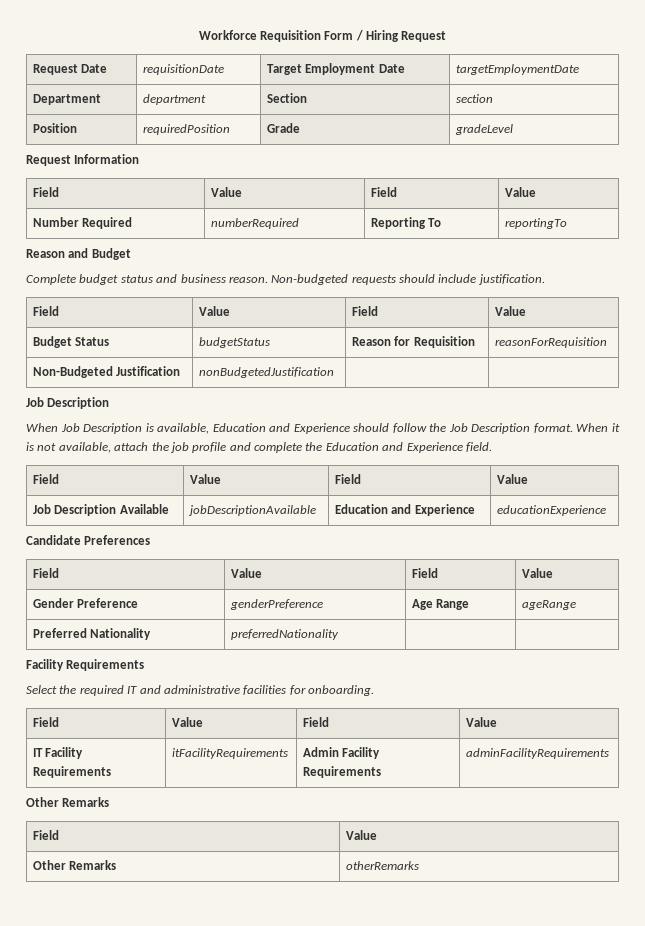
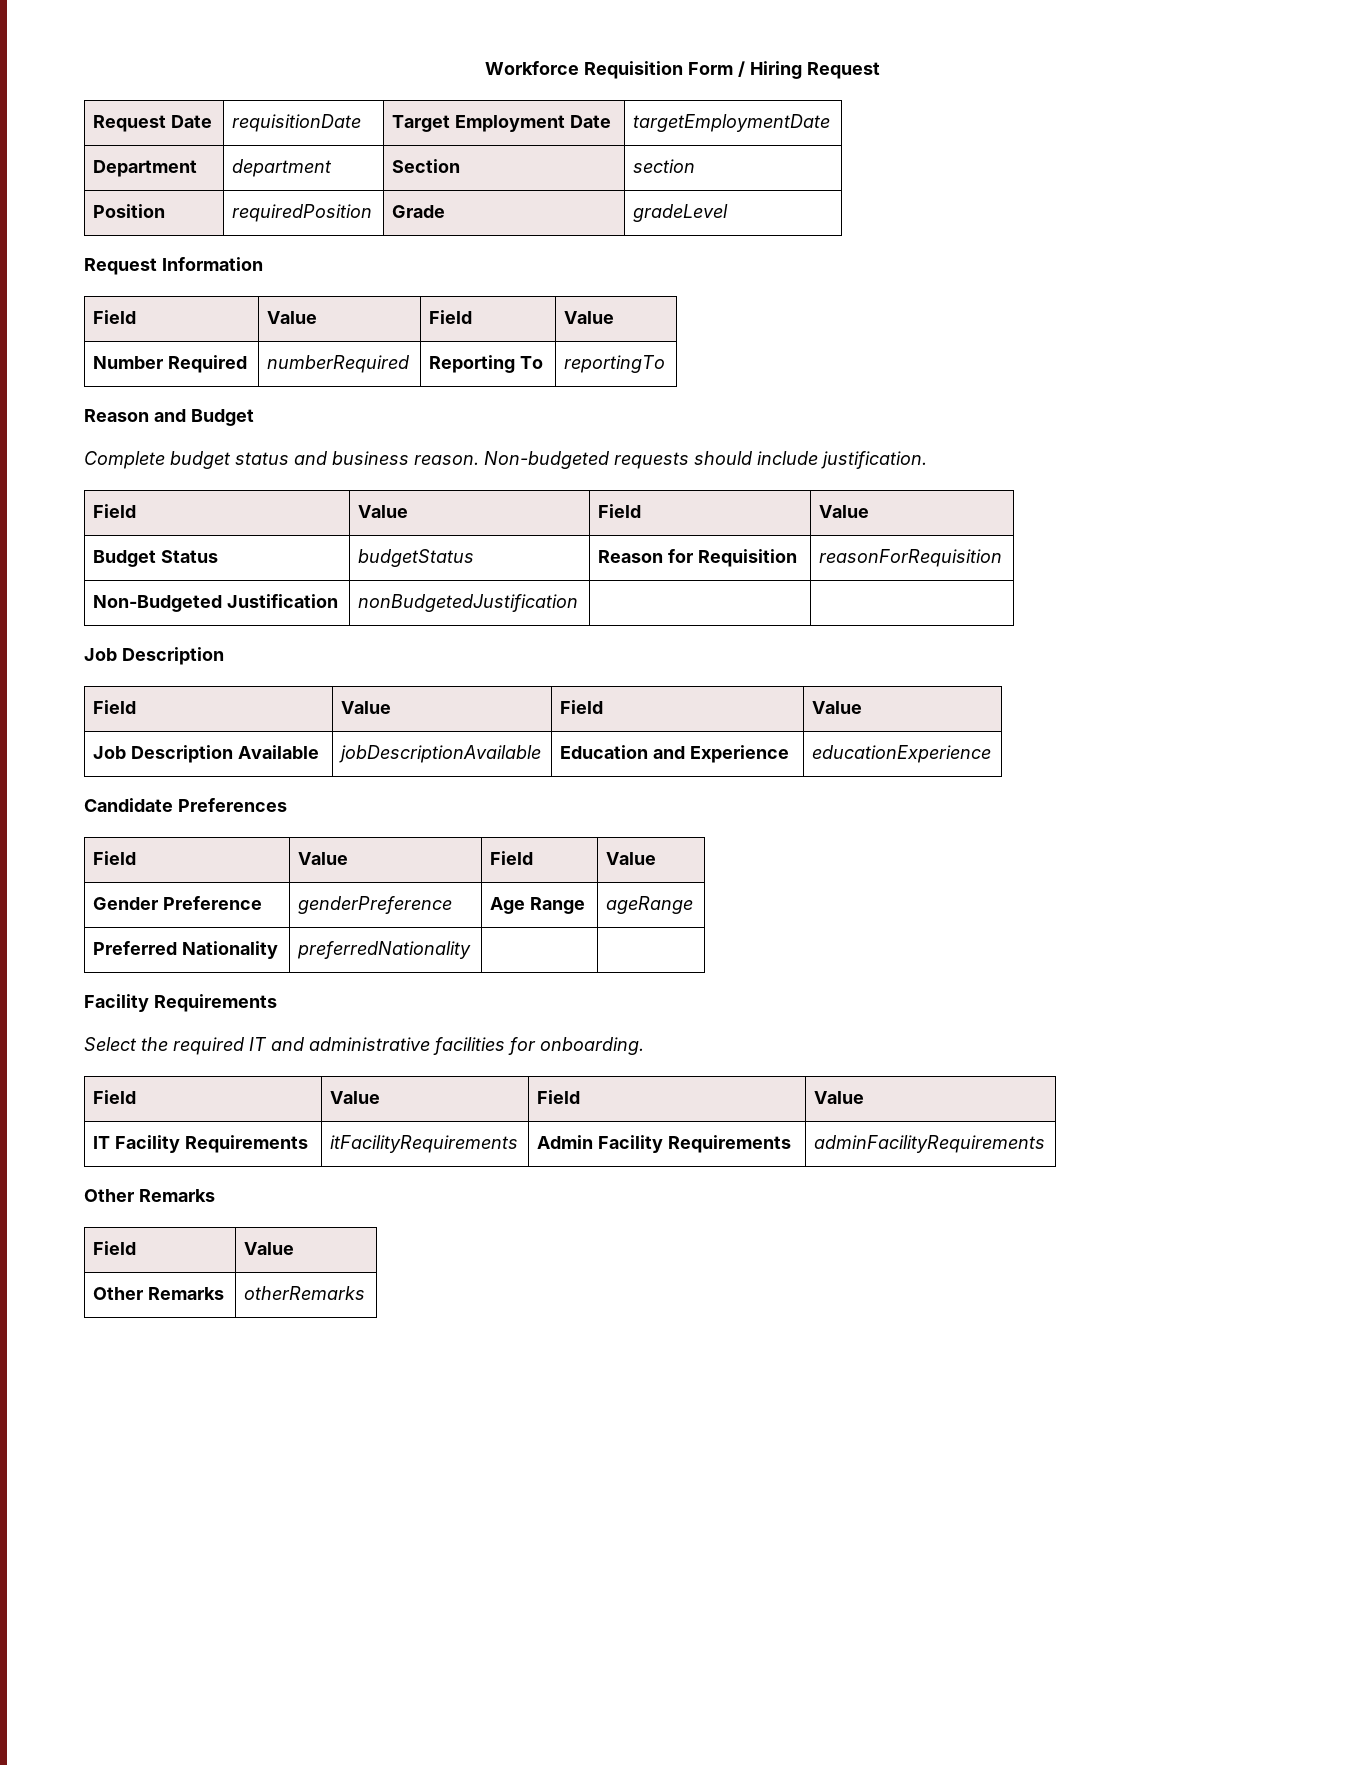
[26,423,621,434] [26,442,492,453] // When Job Description is available, Education and Experience should follow the Job Description format. When it is not available, attach the job profile and complete the Education and Experience field. -> (224, 656) none

